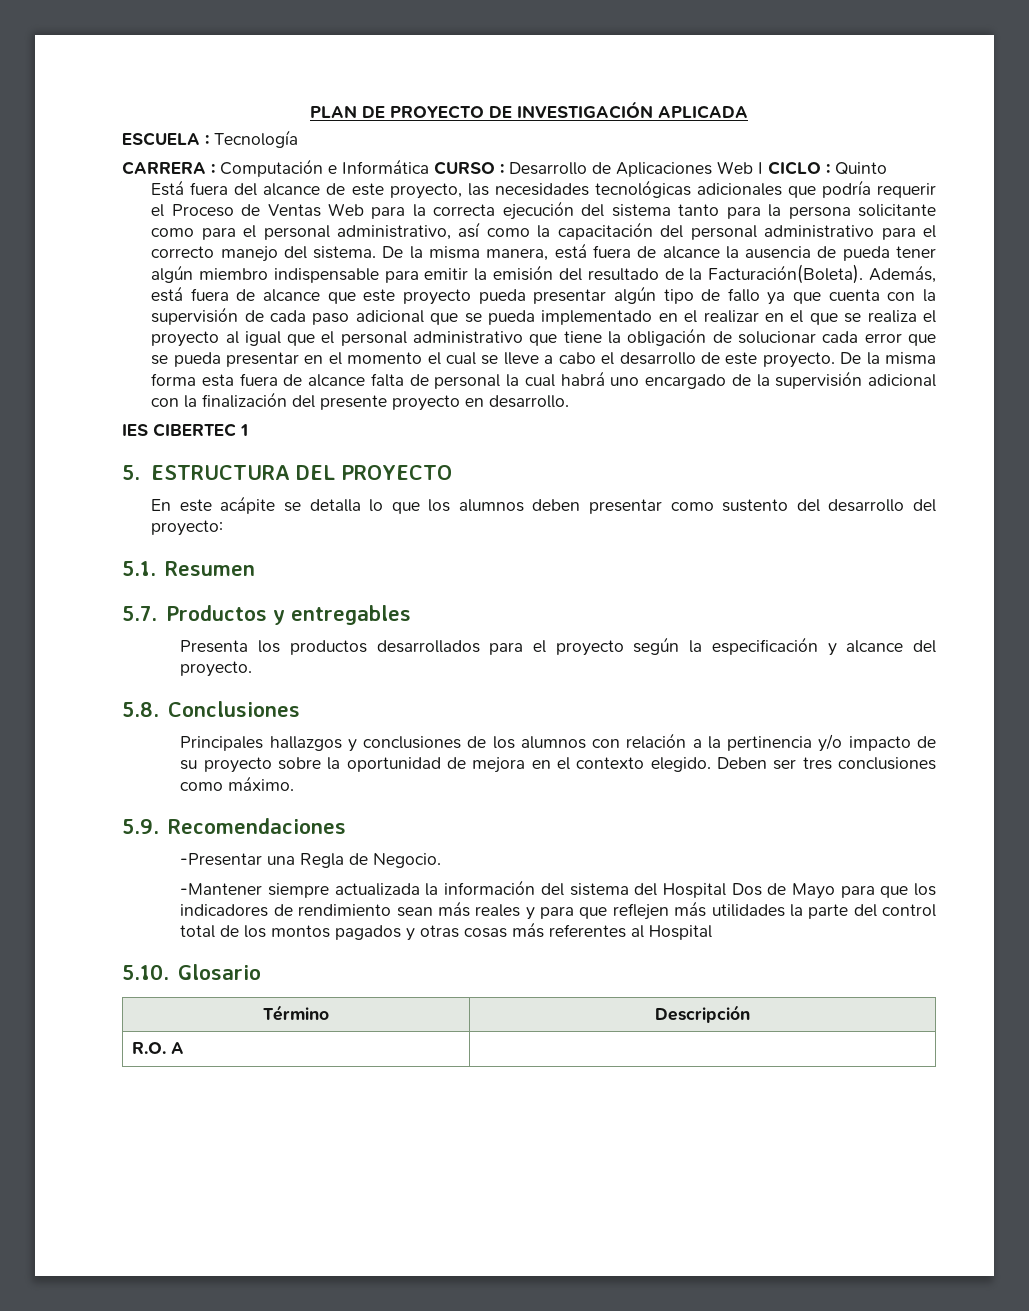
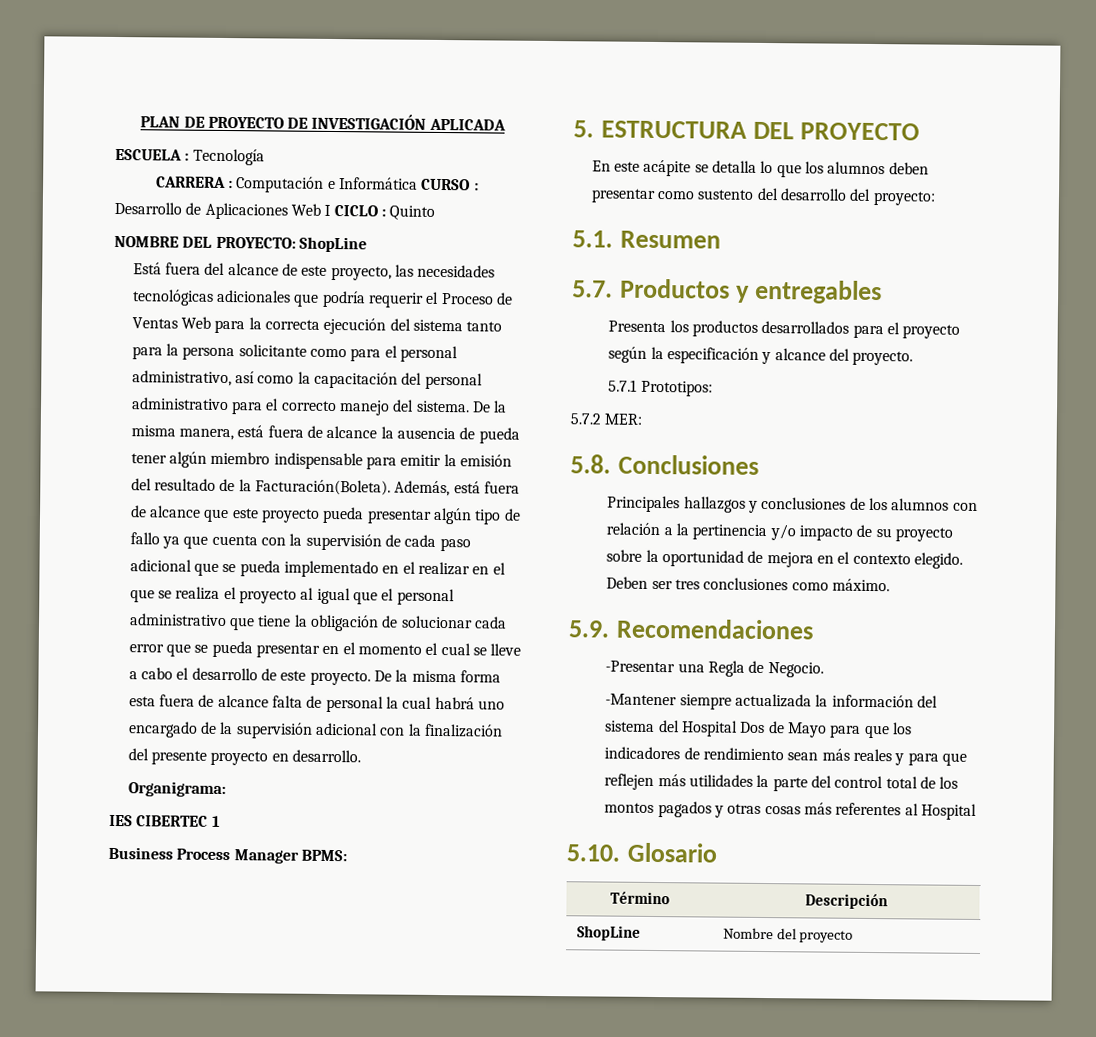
(887, 168) none -> [114,235,367,253] // NOMBRE DEL PROYECTO: ShopLine
(570, 401) none -> [127,781,226,798] // Organigrama:
(248, 430) none -> [108,846,347,864] // Business Process Manager BPMS:
(253, 669) none -> [608,379,713,397] [570,413,643,425] // 5.7.1 Prototipos: // 5.7.2 MER:
[131,1042,184,1054] R.O. A | -> [576,925,641,941] [722,927,854,943] ShopLine | Nombre del proyecto

